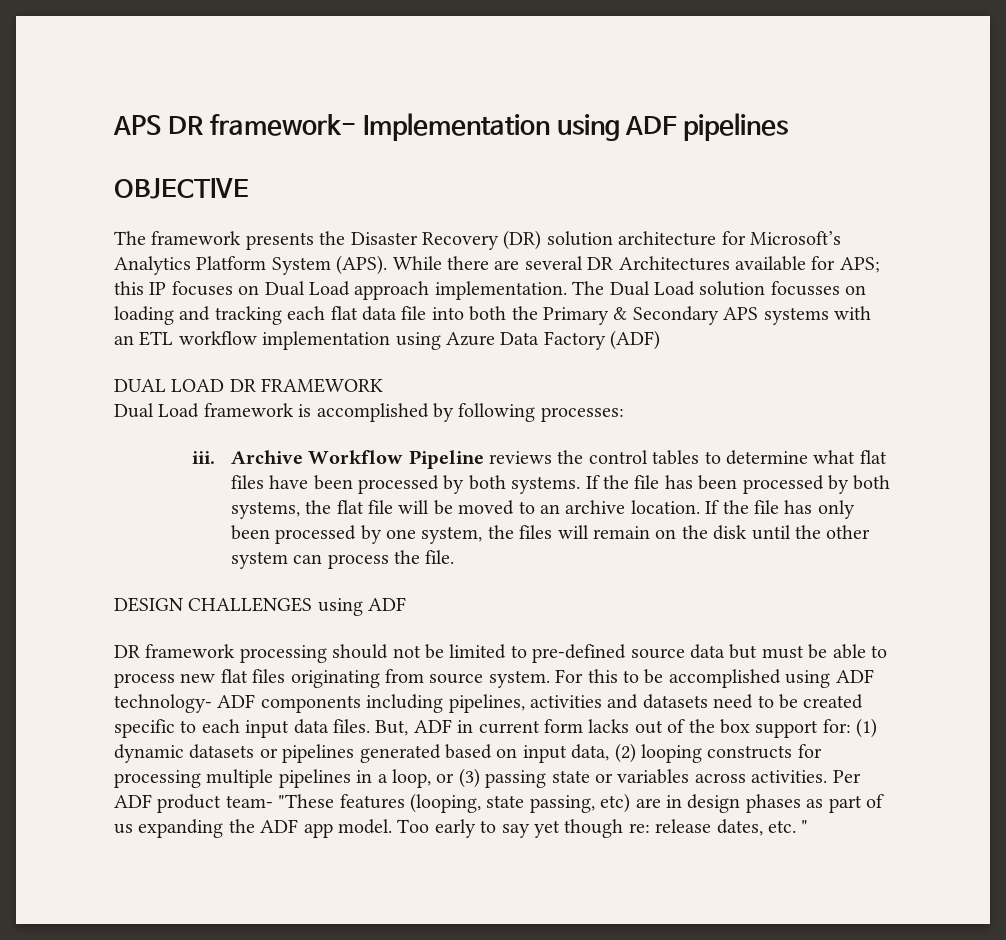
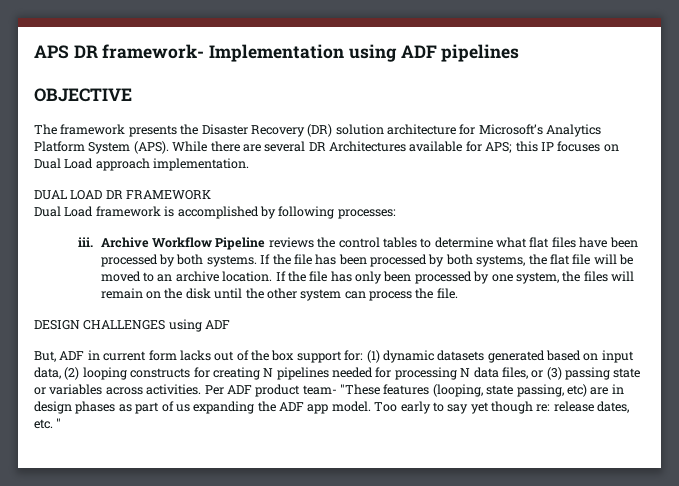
[572,281,867,296] [114,306,871,325] [114,330,661,350] The Dual Load solution focusses on loading and tracking each flat data file into both the Primary & Secondary APS systems with an ETL workflow implementation using Azure Data Factory (ADF) -> (250, 164) none
[114,644,887,663] [114,669,874,688] [114,694,864,713] [114,719,370,738] DR framework processing should not be limited to pre-defined source data but must be able to process new flat files originating from source system. For this to be accomplished using ADF technology- ADF components including pipelines, activities and datasets need to be created specific to each input data files. -> (231, 324) none
[259,744,355,763] or pipelines -> (485, 355) none
[114,769,431,788] processing multiple pipelines in a loop, -> [212,367,528,380] creating N pipelines needed for processing N data files,

